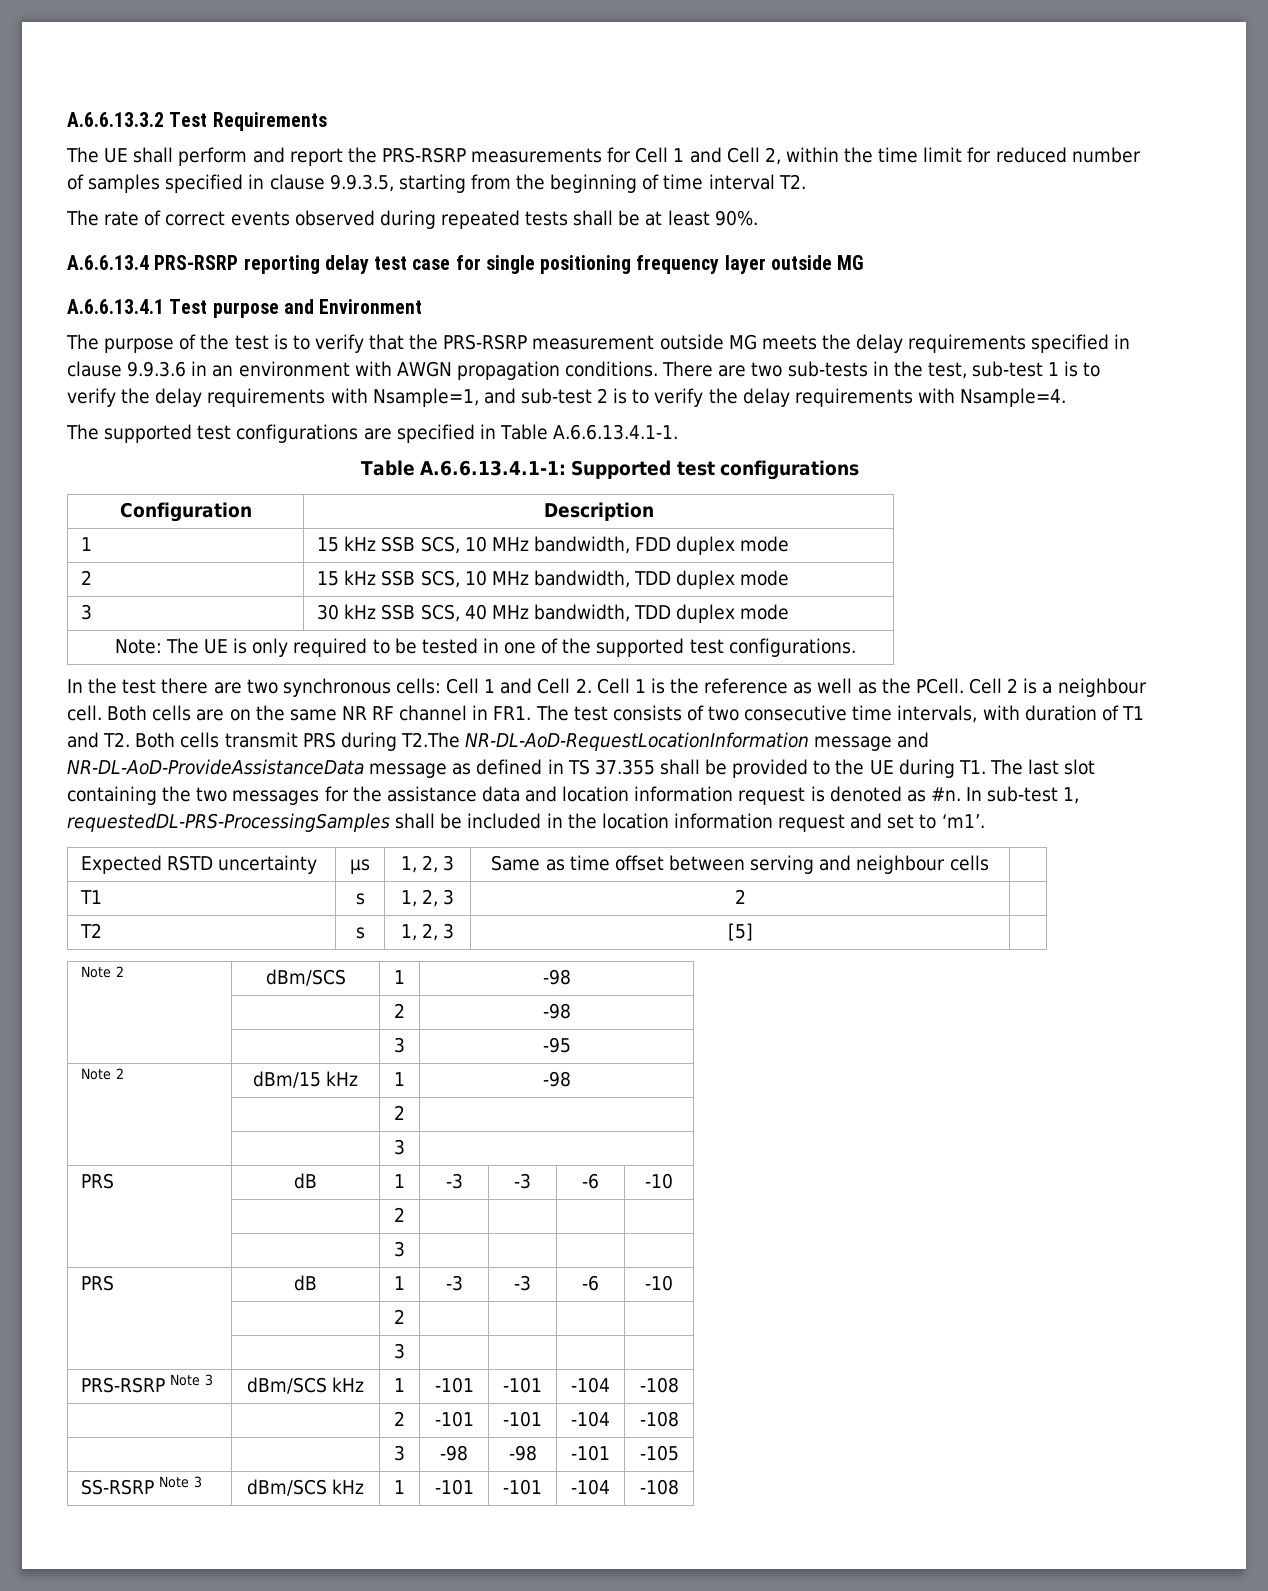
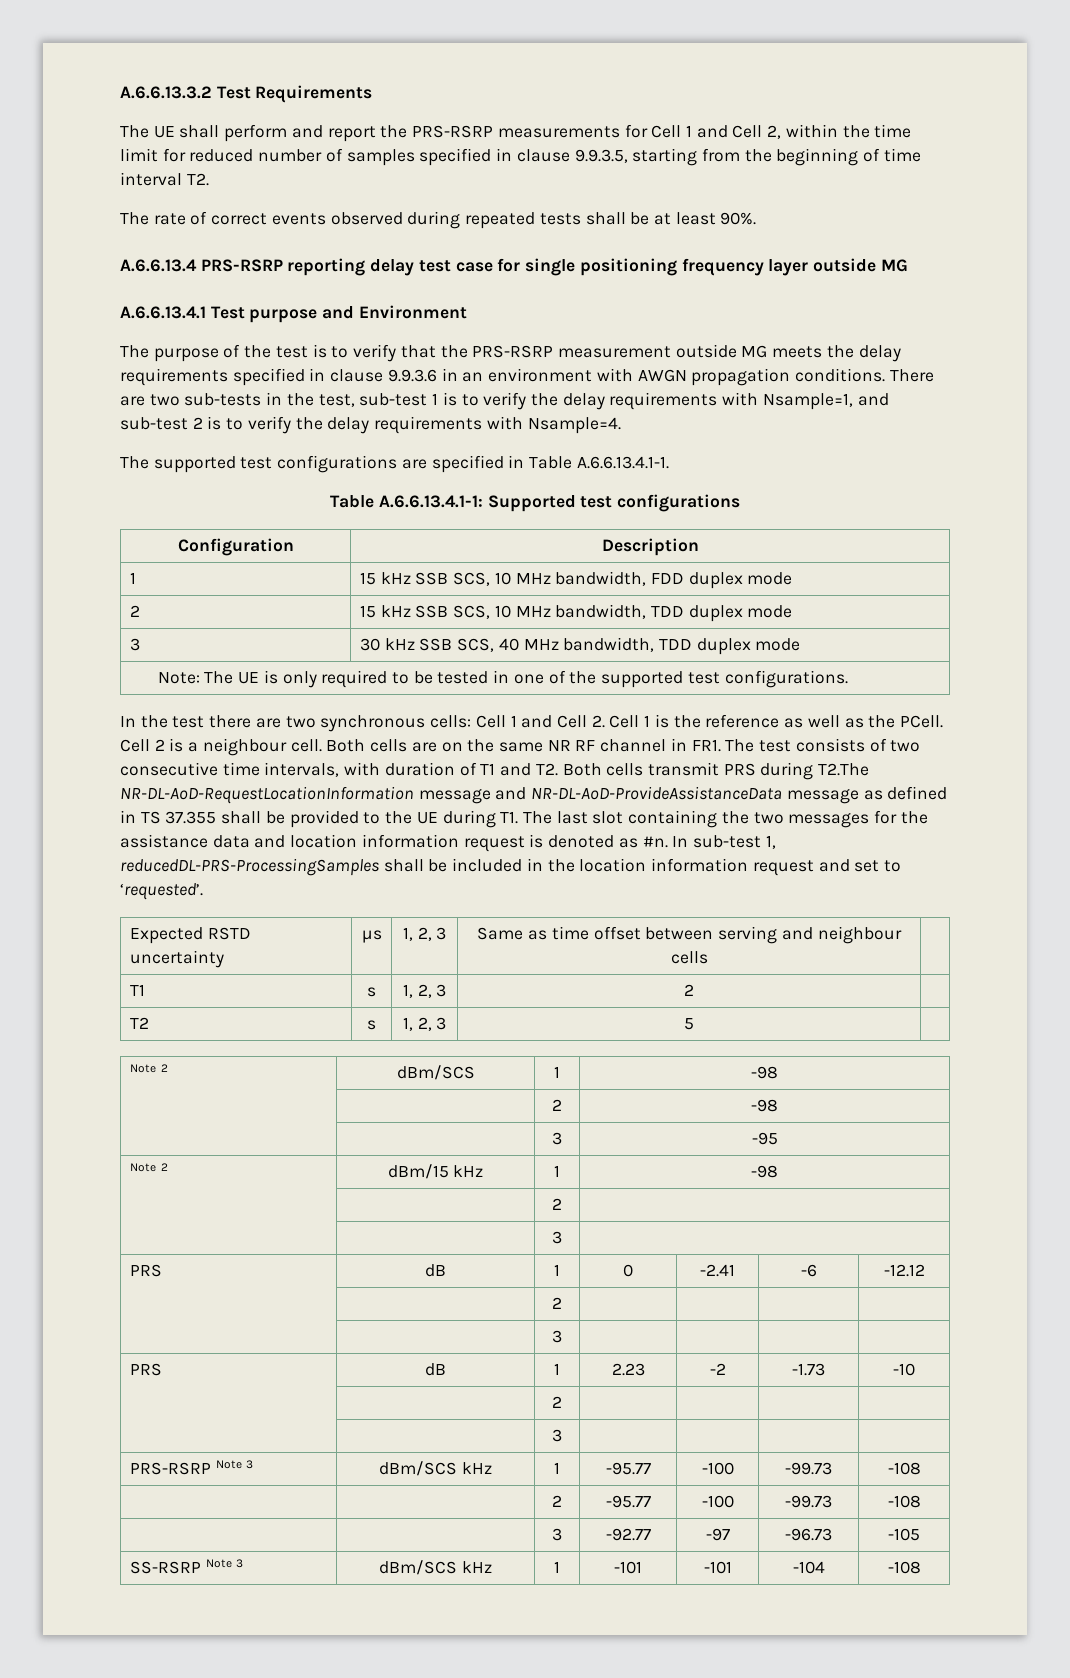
[67,813,390,832] requestedDL-PRS-ProcessingSamples -> [120,858,379,876] reducedDL-PRS-ProcessingSamples
[941,814,985,828] ‘m1’. -> [120,883,203,900] ‘requested’.
[727,923,753,941] [5] -> [684,1018,694,1030] 5
[445,1173,463,1189] [514,1173,531,1189] [582,1173,599,1189] [645,1173,673,1189] -3 | -3 | -6 | -10 -> [623,1264,633,1277] [700,1264,735,1277] [800,1264,817,1277] [883,1264,925,1277] 0 | -2.41 | -6 | -12.12
[445,1275,463,1291] [514,1275,531,1291] [582,1275,599,1291] -3 | -3 | -6 -> [611,1363,645,1376] [709,1363,726,1375] [792,1363,825,1376] 2.23 | -2 | -1.73
[434,1377,474,1393] [503,1377,542,1393] [571,1377,610,1393] -101 | -101 | -104 -> [605,1462,651,1475] [701,1462,734,1475] [785,1462,832,1475] -95.77 | -100 | -99.73
[434,1411,474,1427] [503,1411,542,1427] [571,1411,610,1427] -101 | -101 | -104 -> [605,1495,651,1508] [701,1495,734,1508] [785,1495,832,1508] -95.77 | -100 | -99.73
[440,1445,468,1461] [508,1445,537,1461] [571,1445,610,1461] -98 | -98 | -101 -> [605,1528,651,1541] [705,1528,730,1541] [785,1528,832,1541] -92.77 | -97 | -96.73

